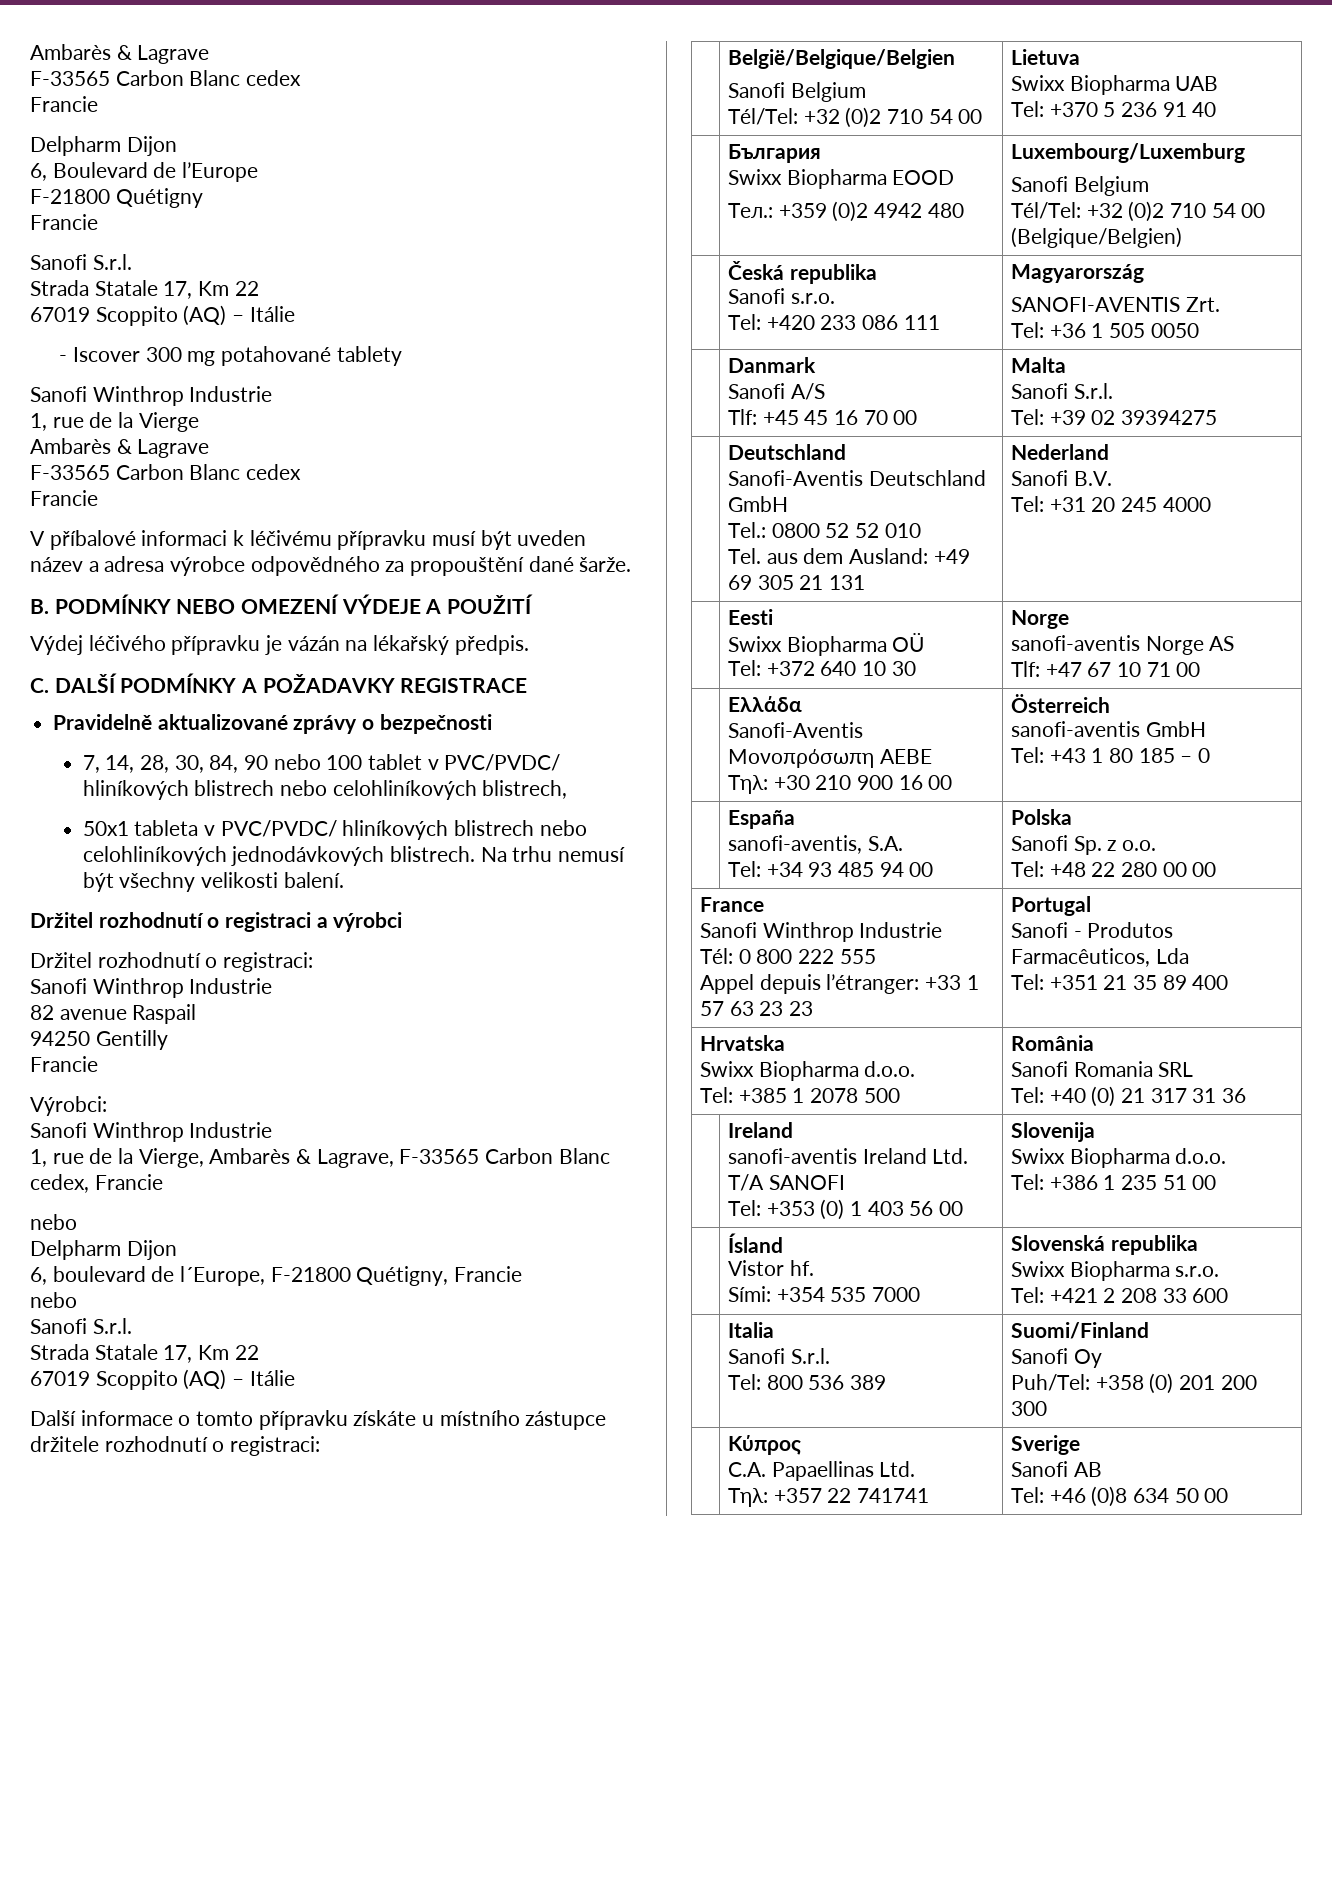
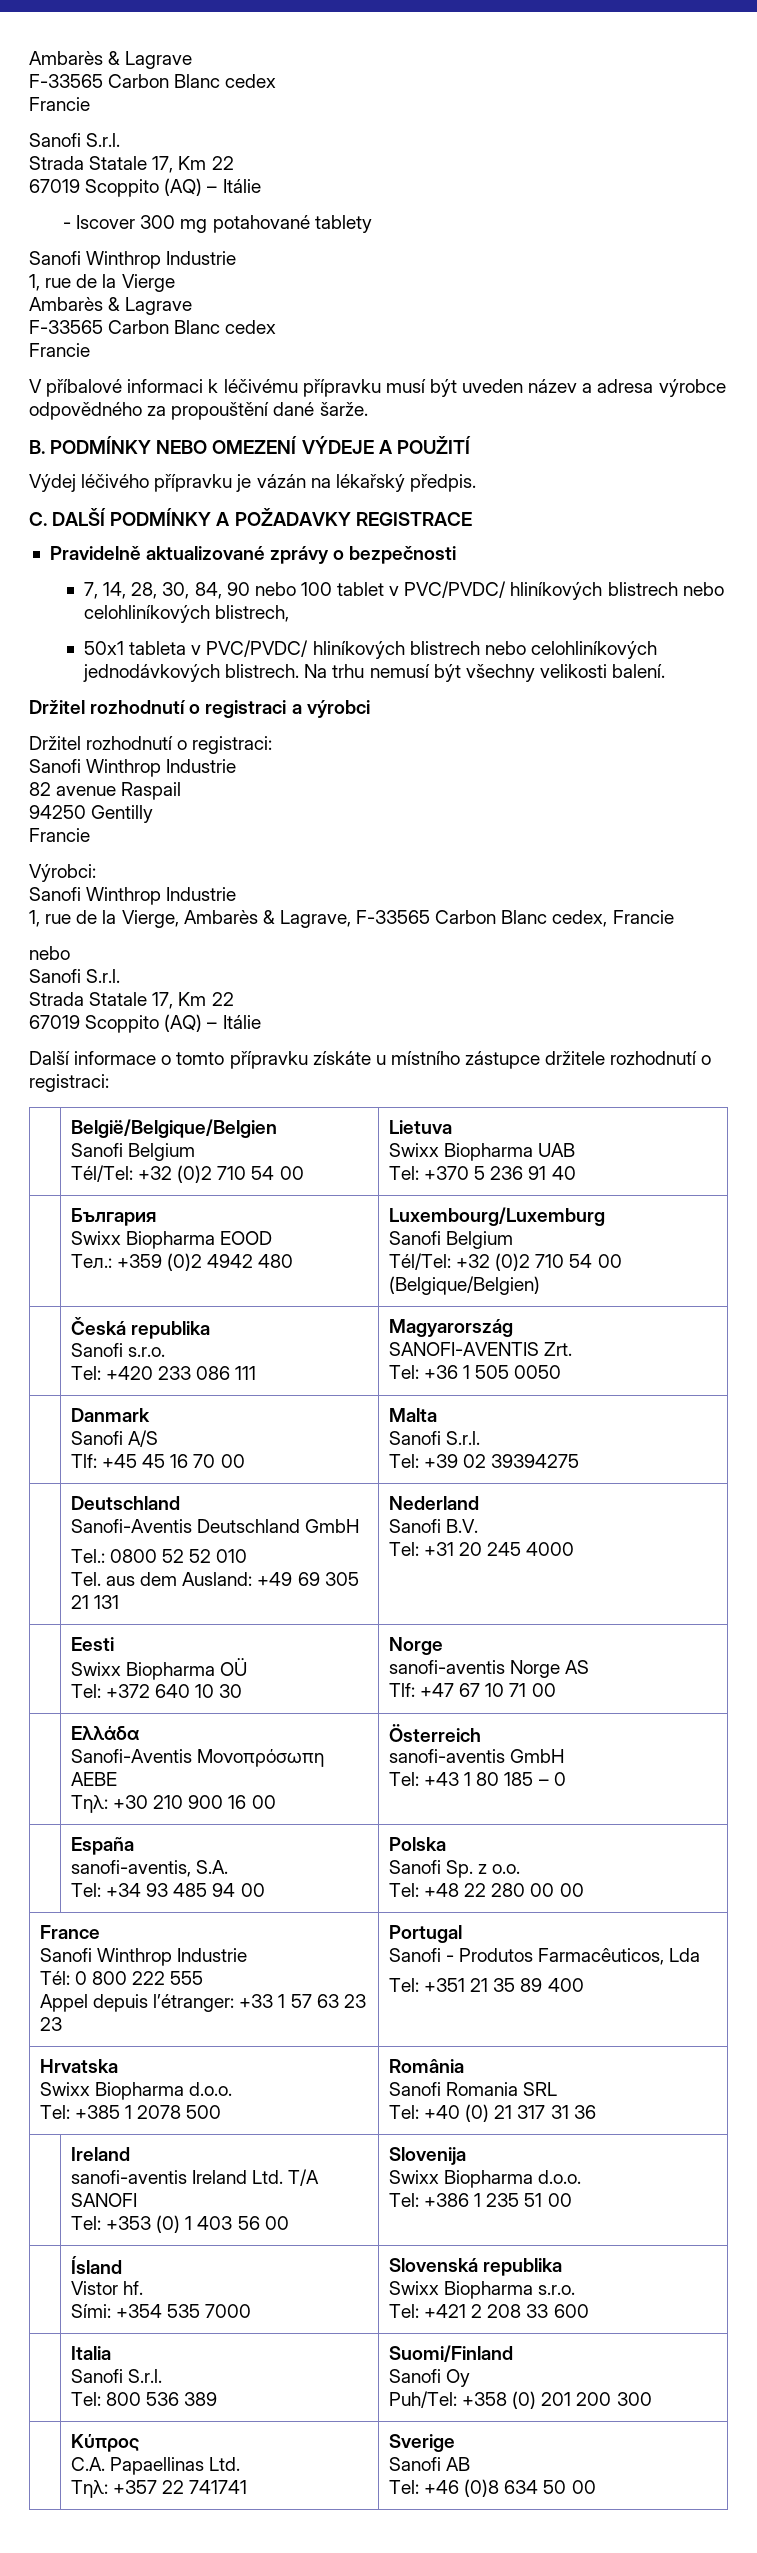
[30,44,210,64] [30,70,302,86] [30,96,98,112] [30,136,177,156] [30,162,259,182] [30,188,203,208] [30,214,98,230] Ambarès & Lagrave // F-33565 Carbon Blanc cedex // Francie // Delpharm Dijon // 6, Boulevard de l’Europe // F-21800 Quétigny // Francie -> [29,51,193,69] [29,74,277,88] [29,97,90,111] Ambarès & Lagrave // F-33565 Carbon Blanc cedex // Francie
[30,1240,177,1260] [30,1266,523,1286] [30,1292,77,1308] // Delpharm Dijon // 6, boulevard de l´Europe, F-21800 Quétigny, Francie // nebo -> (70, 953) none

